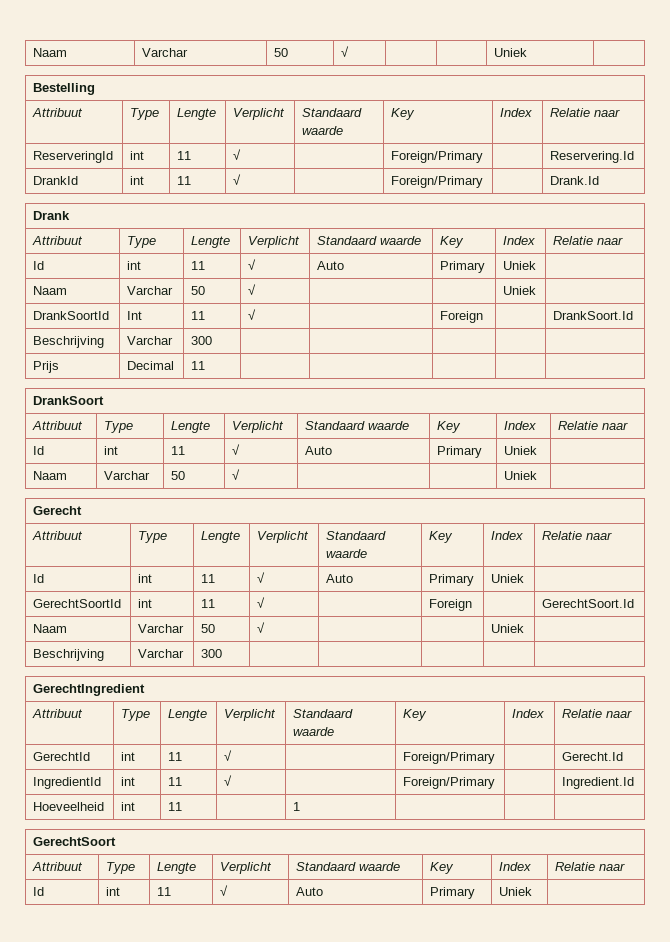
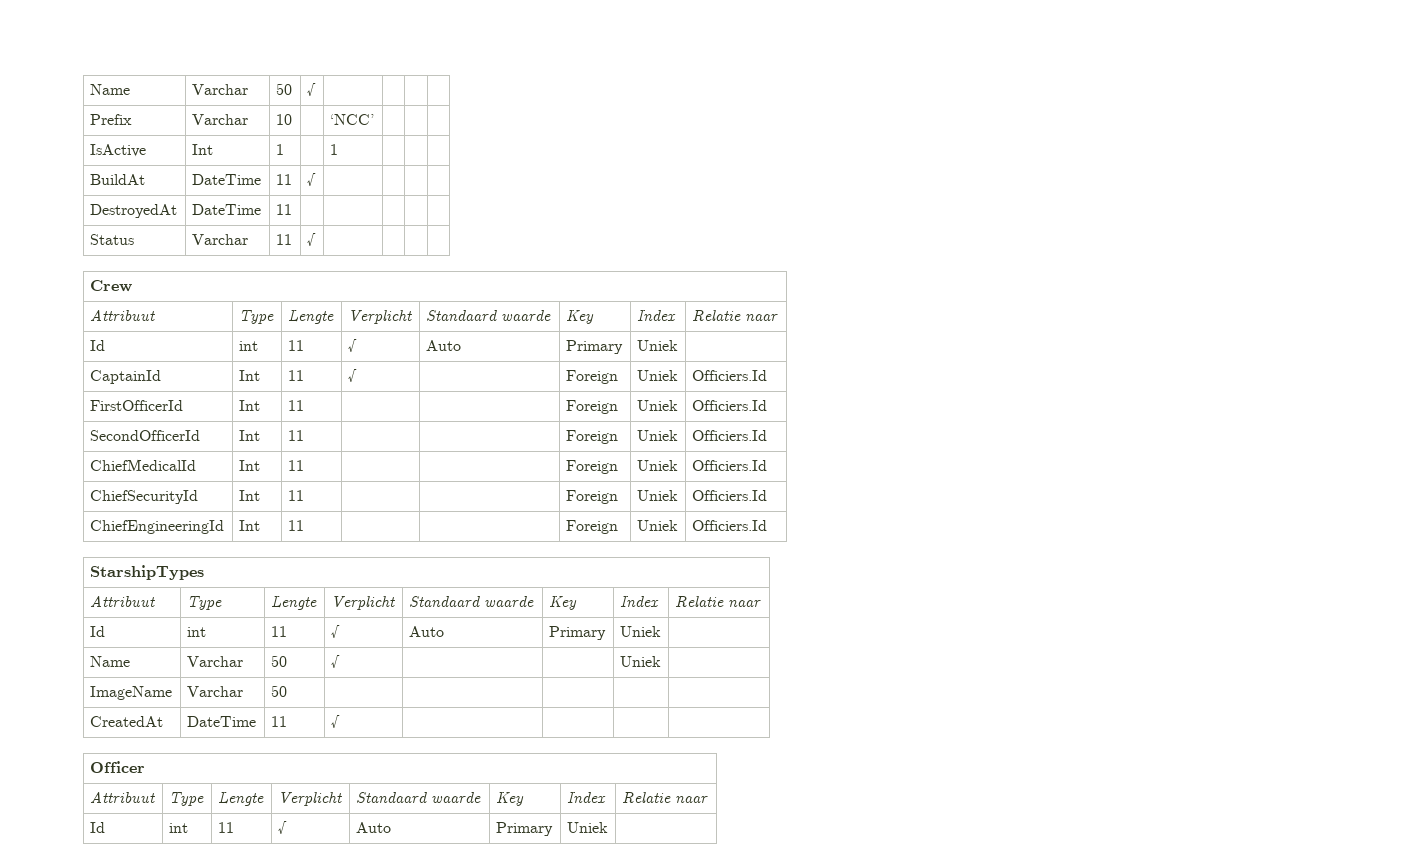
[33,48,68,57] [142,48,189,57] [274,48,289,57] [341,46,350,57] [494,48,528,57] [33,83,96,95] [32,108,84,117] [130,108,160,120] [177,108,217,120] [233,108,286,120] [302,108,363,117] [302,126,344,135] [391,108,416,120] [500,108,533,117] [550,108,621,117] [33,151,114,163] [130,151,145,160] [177,151,192,160] [233,149,242,160] [391,151,484,163] [550,151,635,163] [33,176,79,185] [130,176,145,185] [177,176,192,185] [233,174,242,185] [391,176,484,188] [550,176,600,185] [33,211,71,220] Naam | Varchar | 50 | √ | | | Uniek | // Bestelling // Attribuut | Type | Lengte | Verplicht | Standaard waarde | Key | Index | Relatie naar // ReserveringId | int | 11 | √ | | Foreign/Primary | | Reservering.Id // DrankId | int | 11 | √ | | Foreign/Primary | | Drank.Id // Drank -> [90,84,131,95] [192,84,249,95] [276,83,293,95] [307,83,317,96] [90,114,133,125] [192,114,249,125] [276,114,293,125] [330,114,375,125] [90,144,147,157] [192,144,214,155] [276,144,285,155] [330,144,339,155] [90,174,146,185] [192,174,262,185] [276,174,293,185] [307,173,317,186] [90,204,178,218] [192,204,262,215] [276,204,293,215] [90,234,135,245] [192,234,249,245] [276,234,293,245] [307,233,317,246] [90,280,133,292] Name | Varchar | 50 | √ | | | | // Prefix | Varchar | 10 | | ‘NCC’ | | | // IsActive | Int | 1 | | 1 | | | // BuildAt | DateTime | 11 | √ | | | | // DestroyedAt | DateTime | 11 | | | | | // Status | Varchar | 11 | √ | | | | // Crew
[33,286,68,295] [127,286,174,295] [191,286,206,295] [248,284,257,295] [503,286,537,295] [33,311,110,320] [127,311,143,320] [191,311,206,320] [248,309,257,320] [440,311,484,323] [553,311,634,320] [33,336,105,348] [127,336,174,345] [191,336,213,345] [33,361,60,373] [127,361,175,370] [191,361,206,370] [33,396,105,405] Naam | Varchar | 50 | √ | | | Uniek | // DrankSoortId | Int | 11 | √ | | Foreign | | DrankSoort.Id // Beschrijving | Varchar | 300 | | | | | // Prijs | Decimal | 11 | | | | | // DrankSoort -> [90,370,162,384] [239,370,261,381] [288,370,305,381] [348,369,358,382] [566,370,619,384] [637,370,679,381] [692,370,768,381] [90,400,184,411] [239,400,261,411] [288,400,305,411] [566,400,619,414] [637,400,679,411] [692,400,768,411] [90,430,201,441] [239,430,261,441] [288,430,305,441] [566,430,619,444] [637,430,679,441] [692,430,768,441] [90,459,197,471] [239,460,261,471] [288,460,305,471] [566,460,619,474] [637,460,679,471] [692,460,768,471] [90,490,199,504] [239,490,261,501] [288,490,305,501] [566,490,619,504] [637,490,679,501] [692,490,768,501] [90,520,225,534] [239,520,261,531] [288,520,305,531] [566,520,619,534] [637,520,679,531] [692,520,768,531] [90,565,205,580] CaptainId | Int | 11 | √ | | Foreign | Uniek | Officiers.Id // FirstOfficerId | Int | 11 | | | Foreign | Uniek | Officiers.Id // SecondOfficerId | Int | 11 | | | Foreign | Uniek | Officiers.Id // ChiefMedicalId | Int | 11 | | | Foreign | Uniek | Officiers.Id // ChiefSecurityId | Int | 11 | | | Foreign | Uniek | Officiers.Id // ChiefEngineeringId | Int | 11 | | | Foreign | Uniek | Officiers.Id // StarshipTypes
[33,471,68,480] [104,471,151,480] [171,471,186,480] [232,469,241,480] [504,471,538,480] [33,506,83,515] Naam | Varchar | 50 | √ | | | Uniek | // Gerecht -> [90,656,131,667] [187,656,244,667] [271,655,288,667] [331,655,341,668] [620,656,662,667] [90,686,173,700] [187,686,244,697] [271,685,288,697] [90,716,164,727] [187,716,257,727] [271,716,288,727] [331,715,341,728] [90,761,146,773] Name | Varchar | 50 | √ | | | Uniek | // ImageName | Varchar | 50 | | | | | // CreatedAt | DateTime | 11 | √ | | | | // Officer
[33,599,122,608] [138,599,153,608] [201,599,216,608] [257,597,266,608] [429,599,473,611] [542,599,635,608] [33,624,68,633] [138,624,185,633] [201,624,216,633] [257,622,266,633] [491,624,525,633] [33,649,105,661] [138,649,185,658] [201,649,223,658] [33,684,146,696] [32,709,84,718] [121,709,151,721] [168,709,208,721] [224,709,277,721] [293,709,354,718] [293,727,335,736] [403,709,428,721] [512,709,545,718] [562,709,633,718] [33,752,91,761] [121,752,136,761] [168,752,183,761] [224,750,233,761] [403,752,496,764] [562,752,624,761] [33,777,102,789] [121,777,136,786] [168,777,183,786] [224,775,233,786] [403,777,496,789] [562,777,635,789] [33,802,105,811] [121,802,136,811] [168,802,183,811] [293,802,301,811] [33,837,117,846] [32,862,84,871] [106,862,136,874] [157,862,197,874] [220,862,273,874] [296,862,401,871] [430,862,455,874] [499,862,532,871] [555,862,626,871] [33,887,45,896] [106,887,121,896] [157,887,172,896] [220,885,229,896] [296,887,324,896] [430,887,476,899] [499,887,533,896] // GerechtSoortId | int | 11 | √ | | Foreign | | GerechtSoort.Id // Naam | Varchar | 50 | √ | | | Uniek | // Beschrijving | Varchar | 300 | | | | | // GerechtIngredient // Attribuut | Type | Lengte | Verplicht | Standaard waarde | Key | Index | Relatie naar // GerechtId | int | 11 | √ | | Foreign/Primary | | Gerecht.Id // IngredientId | int | 11 | √ | | Foreign/Primary | | Ingredient.Id // Hoeveelheid | int | 11 | | 1 | | | // GerechtSoort // Attribuut | Type | Lengte | Verplicht | Standaard waarde | Key | Index | Relatie naar // Id | int | 11 | √ | Auto | Primary | Uniek | -> (609, 827) none

